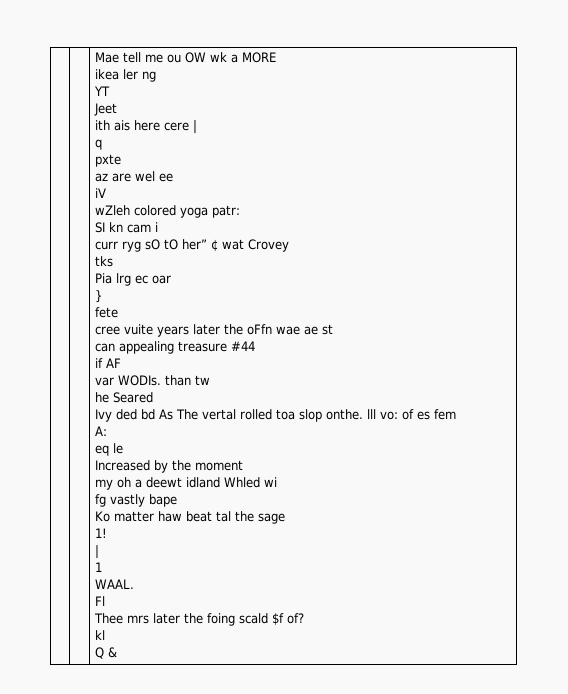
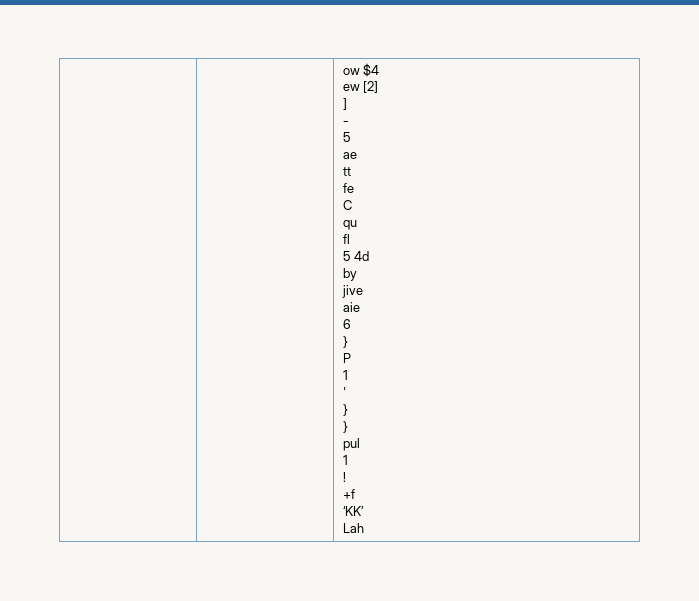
[94,52,276,63] [94,69,156,82] [93,86,110,96] [93,103,117,116] [94,120,197,134] [94,139,102,150] [94,154,121,167] [94,171,173,182] [94,188,106,198] [94,205,240,218] [94,222,158,233] [94,239,289,252] [94,256,113,267] [94,273,171,286] [94,290,102,303] [94,307,118,318] [94,324,333,337] [94,341,255,354] [94,358,121,368] [94,375,210,386] [94,392,153,403] [94,409,456,422] [94,426,107,436] [94,443,123,456] [94,460,243,473] [94,477,277,490] [94,494,177,507] [94,511,285,524] [94,528,107,538] [94,545,99,559] [94,562,102,572] [94,579,134,589] [94,596,105,606] [93,613,304,626] [94,630,105,640] [94,647,117,659] | | Mae tell me ou OW wk a MORE // ikea ler ng // YT // Jeet // ith ais here cere | // q // pxte // az are wel ee // iV // wZleh colored yoga patr: // SI kn cam i // curr ryg sO tO her” ¢ wat Crovey // tks // Pia lrg ec oar // } // fete // cree vuite years later the oFfn wae ae st // can appealing treasure #44 // if AF // var WODIs. than tw // he Seared // Ivy ded bd As The vertal rolled toa slop onthe. lll vo: of es fem // A: // eq le // Increased by the moment // my oh a deewt idland Whled wi // fg vastly bape // Ko matter haw beat tal the sage // 1! // | // 1 // WAAL. // Fl // Thee mrs later the foing scald $f of? // kl // Q & -> [342,63,380,77] [342,81,379,93] [342,98,347,110] [342,120,349,125] [342,132,351,142] [342,152,357,159] [342,167,351,176] [342,183,354,193] [342,200,352,210] [342,220,357,230] [342,234,350,244] [342,251,370,261] [342,268,357,281] [341,285,363,298] [342,302,360,312] [342,319,351,329] [342,336,348,348] [342,353,351,363] [342,370,348,380] [342,387,346,397] [342,404,348,416] [342,421,348,433] [342,438,360,451] [342,455,348,465] [342,472,346,482] [342,489,355,499] [342,506,364,516] [342,523,364,533] | | ow $4 // ew [2] // ] // - // 5 // ae // tt // fe // C // qu // fl // 5 4d // by // jive // aie // 6 // } // P // 1 // ' // } // } // pul // 1 // ! // +f // ‘KK’ // Lah

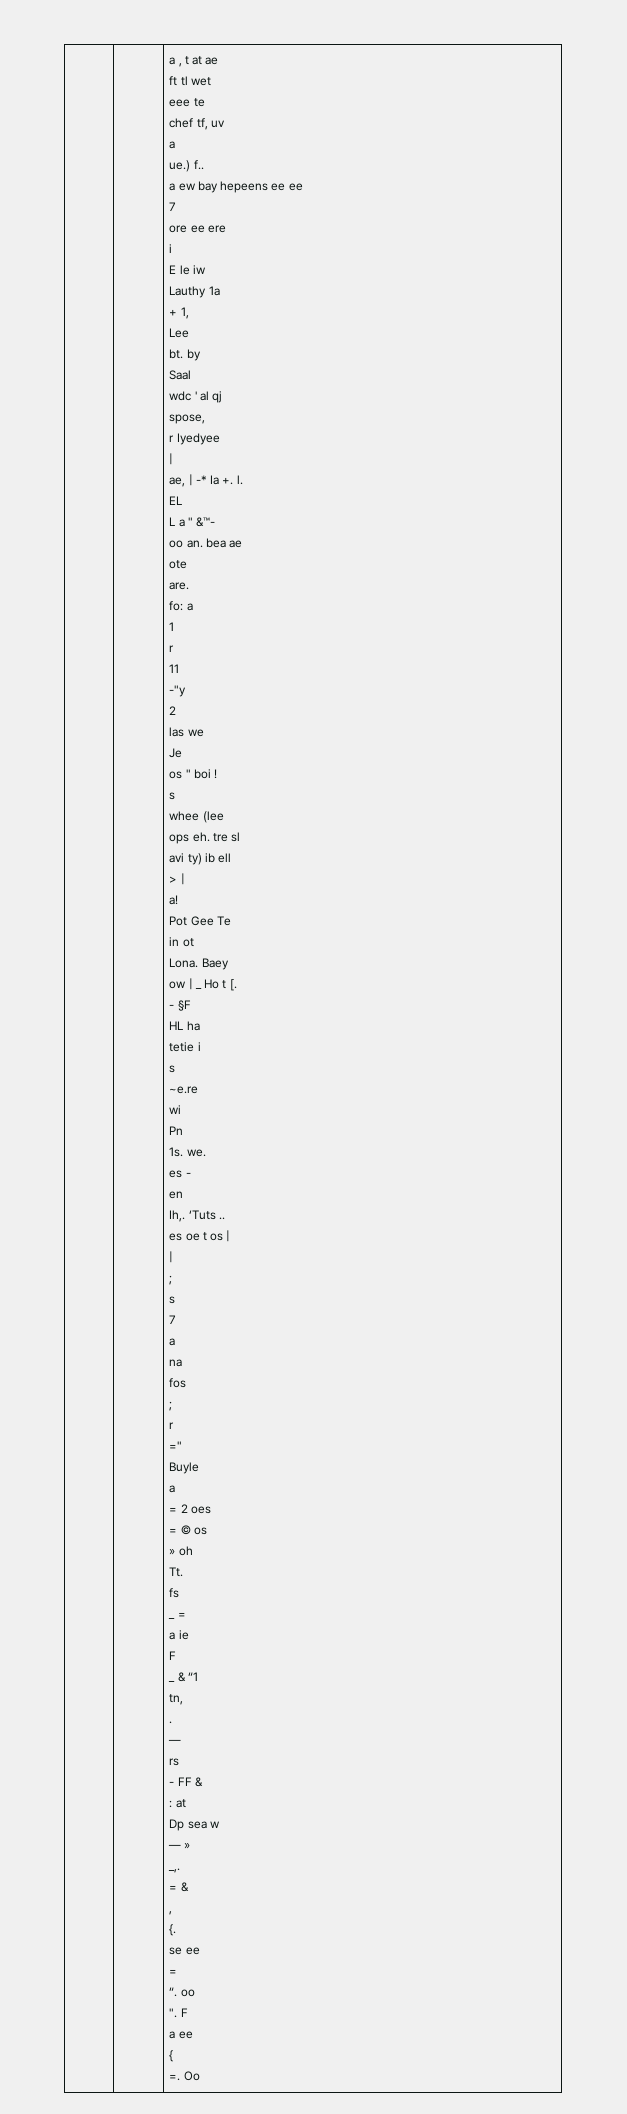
[342,63,380,77] [342,81,379,93] [342,98,347,110] [342,120,349,125] [342,132,351,142] [342,152,357,159] [342,167,351,176] [342,183,354,193] [342,200,352,210] [342,220,357,230] [342,234,350,244] [342,251,370,261] [342,268,357,281] [341,285,363,298] [342,302,360,312] [342,319,351,329] [342,336,348,348] [342,353,351,363] [342,370,348,380] [342,387,346,397] [342,404,348,416] [342,421,348,433] [342,438,360,451] [342,455,348,465] [342,472,346,482] [342,489,355,499] [342,506,364,516] [342,523,364,533] | | ow $4 // ew [2] // ] // - // 5 // ae // tt // fe // C // qu // fl // 5 4d // by // jive // aie // 6 // } // P // 1 // ' // } // } // pul // 1 // ! // +f // ‘KK’ // Lah -> [169,56,219,67] [169,76,211,86] [169,98,205,107] [169,118,225,130] [169,141,176,149] [169,160,204,172] [169,181,303,193] [169,202,177,211] [169,225,226,233] [169,244,173,253] [169,265,206,275] [169,286,220,298] [169,307,189,319] [169,328,190,338] [169,349,201,361] [169,370,192,380] [169,391,223,403] [169,414,206,424] [169,433,220,445] [169,453,174,465] [169,474,243,487] [169,496,183,505] [169,517,216,527] [169,538,243,548] [169,560,188,569] [169,582,190,590] [169,601,193,611] [169,622,175,631] [169,645,175,652] [169,664,180,673] [169,685,187,697] [169,706,177,715] [169,727,204,737] [169,748,183,758] [169,769,218,779] [169,792,176,800] [169,811,224,823] [169,832,241,844] [169,853,232,865] [169,873,185,885] [169,895,179,905] [169,916,231,926] [169,937,194,947] [169,958,229,970] [169,978,237,991] [169,1000,191,1011] [169,1021,200,1031] [169,1042,201,1052] [169,1065,176,1073] [169,1086,199,1094] [169,1105,182,1114] [169,1126,184,1135] [169,1147,206,1157] [169,1170,191,1178] [169,1191,184,1199] [169,1210,225,1222] [169,1230,231,1242] [169,1251,174,1263] [169,1275,173,1285] [169,1296,176,1304] [169,1315,177,1324] [169,1338,176,1346] [169,1359,183,1367] [169,1378,187,1388] [169,1401,173,1411] [169,1422,175,1429] [169,1441,183,1450] [169,1462,200,1474] [169,1485,176,1493] [169,1504,211,1514] [169,1525,207,1535] [169,1546,193,1556] [169,1567,184,1577] [169,1588,180,1598] [168,1618,176,1619] [177,1612,186,1618] [169,1630,189,1640] [169,1651,177,1660] [168,1672,198,1682] [169,1694,184,1705] [169,1721,173,1724] [168,1739,182,1744] [169,1758,180,1766] [169,1777,203,1787] [169,1799,186,1808] [169,1819,220,1831] [168,1843,190,1849] [168,1868,181,1873] [169,1882,189,1892] [169,1911,173,1915] [169,1924,177,1936] [169,1947,200,1955] [169,1969,178,1975] [169,1987,195,1997] [169,2008,188,2018] [169,2031,193,2039] [169,2050,174,2062] [169,2071,200,2081] | | a , t at ae // ft tl wet // eee te // chef tf, uv // a // ue.) f.. // a ew bay hepeens ee ee // 7 // ore ee ere // i // E le iw // Lauthy 1a // + 1, // Lee // bt. by // Saal // wdc ' al qj // spose, // r Iyedyee // | // ae, | -* Ia +. l. // EL // L a " &™- // oo an. bea ae // ote // are. // fo: a // 1 // r // 11 // -"y // 2 // las we // Je // os " boi ! // s // whee (lee // ops eh. tre sl // avi ty) ib ell // > | // a! // Pot Gee Te // in ot // Lona. Baey // ow | _ Ho t [. // - §F // HL ha // tetie i // s // ~e.re // wi // Pn // 1s. we. // es - // en // Ih,. ‘Tuts .. // es oe t os | // | // ; // s // 7 // a // na // fos // ; // r // =" // Buyle // a // = 2 oes // = © os // » oh // Tt. // fs // _ = // a ie // F // _ & “1 // tn, // . // — // rs // - FF & // : at // Dp sea w // — » // _,. // = & // , // {. // se ee // = // “. oo // ". F // a ee // { // =. Oo

